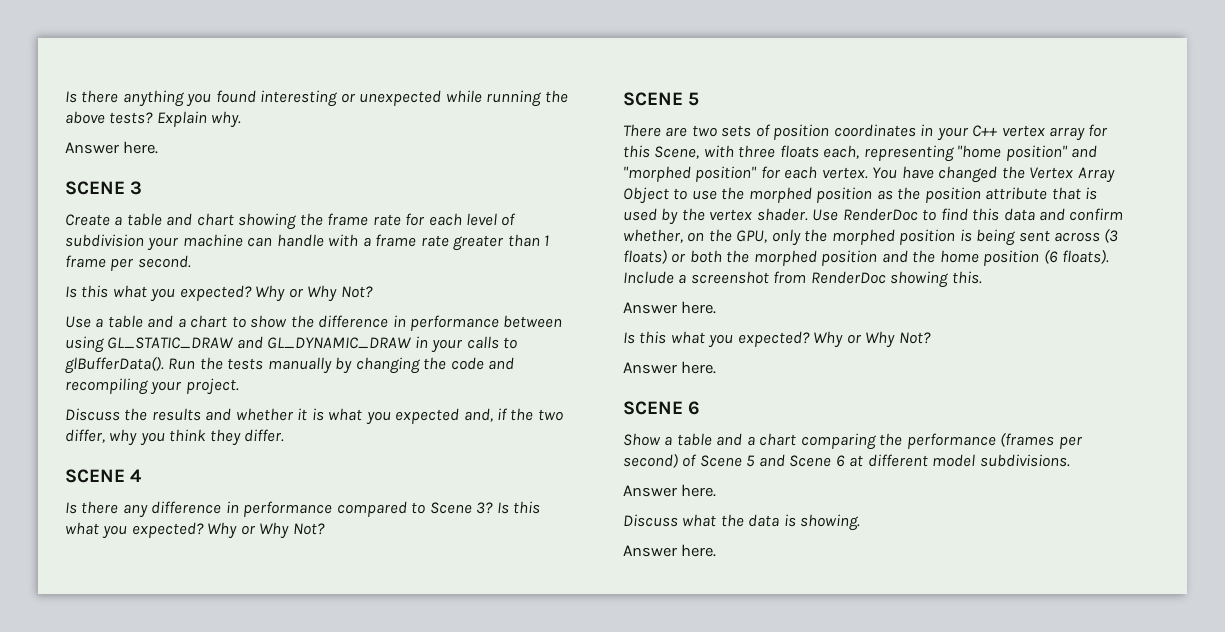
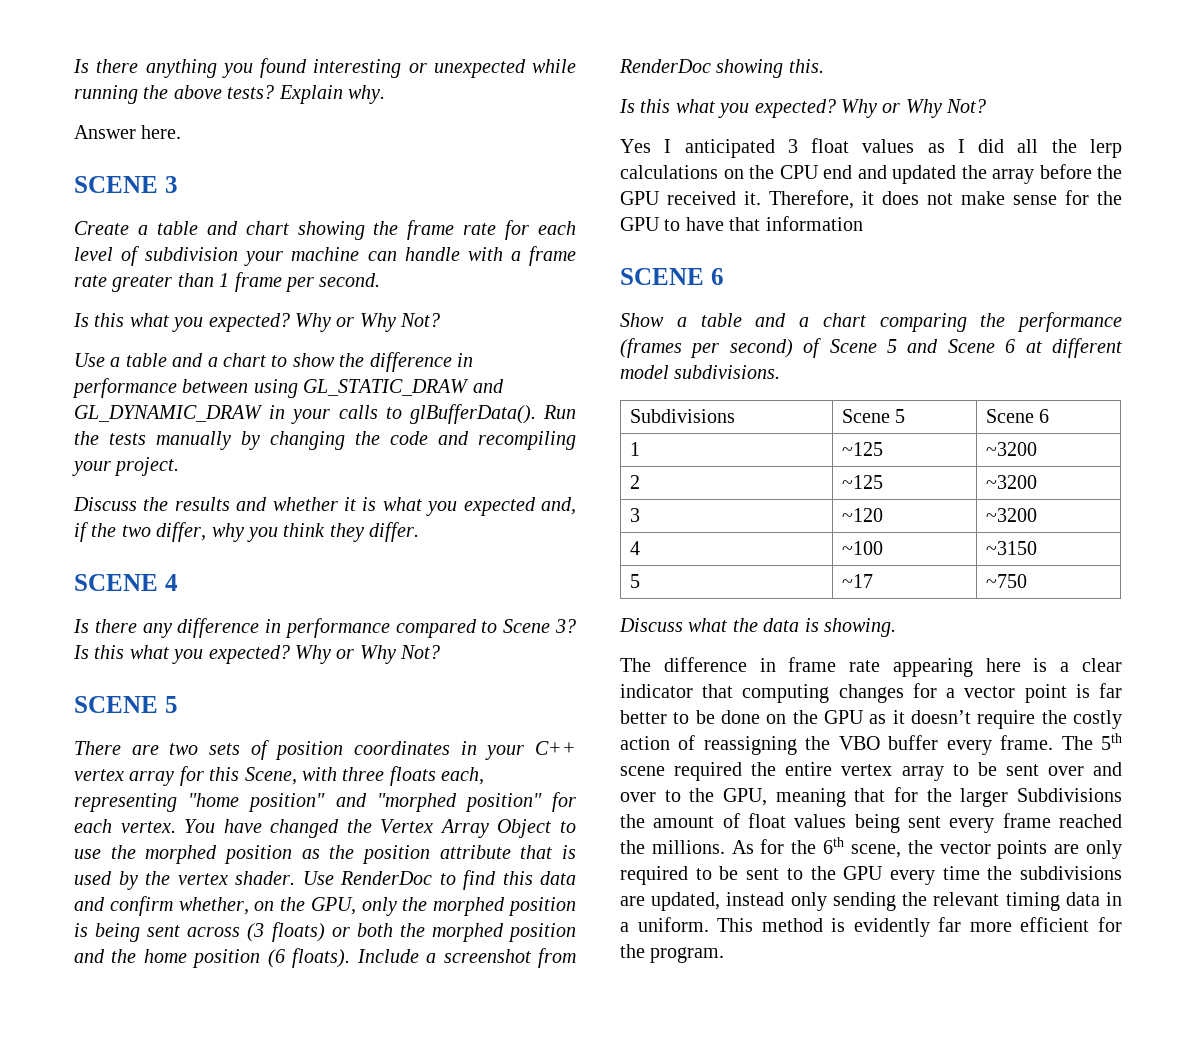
[623,301,717,314] [623,331,931,348] [623,361,717,374] // Answer here. // Is this what you expected? Why or Why Not? // Answer here. -> [619,99,987,118] [620,138,1122,158] [620,164,1122,184] [620,190,1122,209] [620,216,863,231] // Is this what you expected? Why or Why Not? // Yes I anticipated 3 float values as I did all the lerp calculations on the CPU end and updated the array before the GPU received it. Therefore, it does not make sense for the GPU to have that information
[623,484,717,497] // Answer here. -> [629,409,735,423] [841,409,906,423] [985,409,1050,423] [629,442,640,456] [841,442,883,456] [985,442,1037,456] [629,475,640,489] [841,475,883,489] [985,475,1037,489] [629,508,640,522] [841,508,883,522] [985,508,1037,522] [629,541,640,555] [841,541,883,555] [985,541,1037,555] [629,574,640,588] [841,574,873,588] [985,574,1027,588] // Subdivisions | Scene 5 | Scene 6 // 1 | ~125 | ~3200 // 2 | ~125 | ~3200 // 3 | ~120 | ~3200 // 4 | ~100 | ~3150 // 5 | ~17 | ~750
[623,544,717,557] Answer here. -> [620,657,1122,677] [620,683,1122,703] [620,710,1122,729] [620,733,1122,755] [620,762,1122,781] [620,787,1122,807] [620,813,1122,833] [620,837,1122,859] [620,866,1122,885] [620,892,1122,911] [620,917,1122,937] [620,944,725,963] The difference in frame rate appearing here is a clear indicator that computing changes for a vector point is far better to be done on the GPU as it doesn’t require the costly action of reassigning the VBO buffer every frame. The 5th scene required the entire vertex array to be sent over and over to the GPU, meaning that for the larger Subdivisions the amount of float values being sent every frame reached the millions. As for the 6th scene, the vector points are only required to be sent to the GPU every time the subdivisions are updated, instead only sending the relevant timing data in a uniform. This method is evidently far more efficient for the program.

